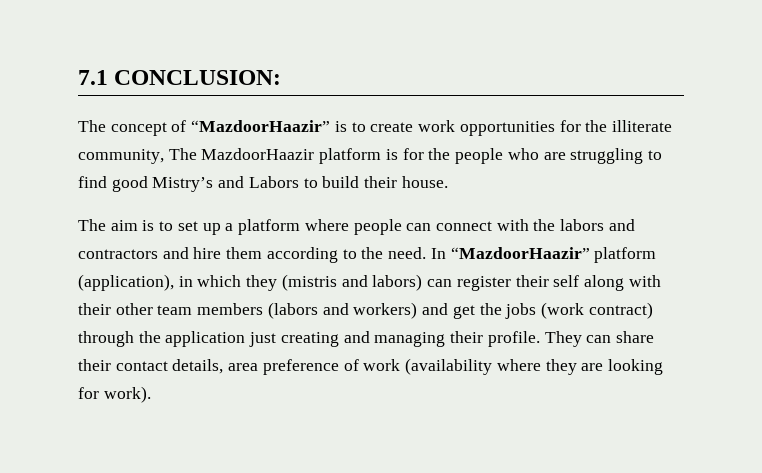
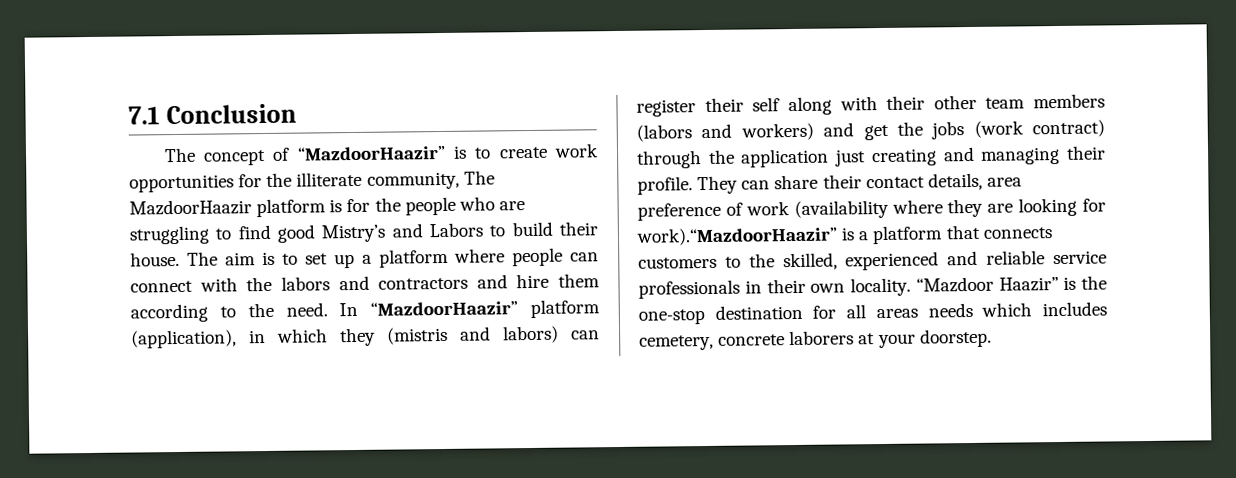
[114,70,282,85] CONCLUSION: -> [165,103,297,125] Conclusion
(448, 182) // -> (180, 259) none
[103,386,151,403] work). -> [636,224,1053,246] [638,250,1107,271] [638,275,1107,299] [638,301,1107,325] [639,328,992,351] work).“MazdoorHaazir” is a platform that connects customers to the skilled, experienced and reliable service professionals in their own locality. “Mazdoor Haazir” is the one-stop destination for all areas needs which includes cemetery, concrete laborers at your doorstep.

